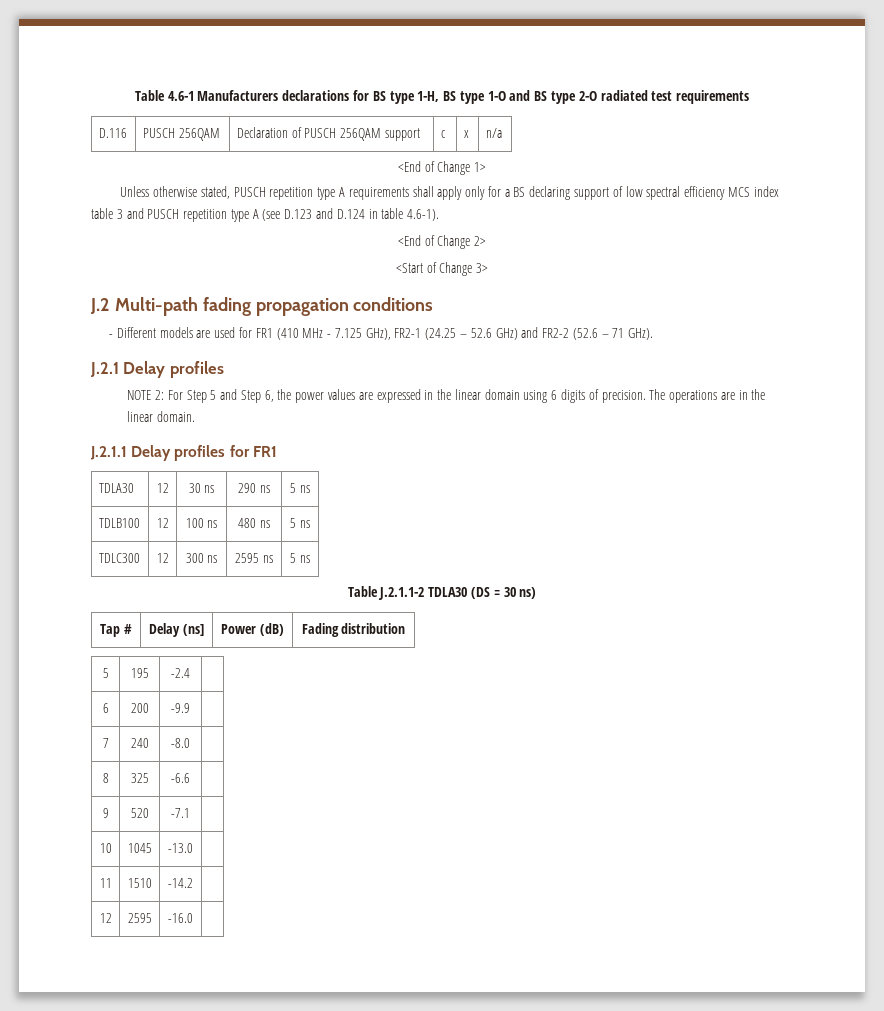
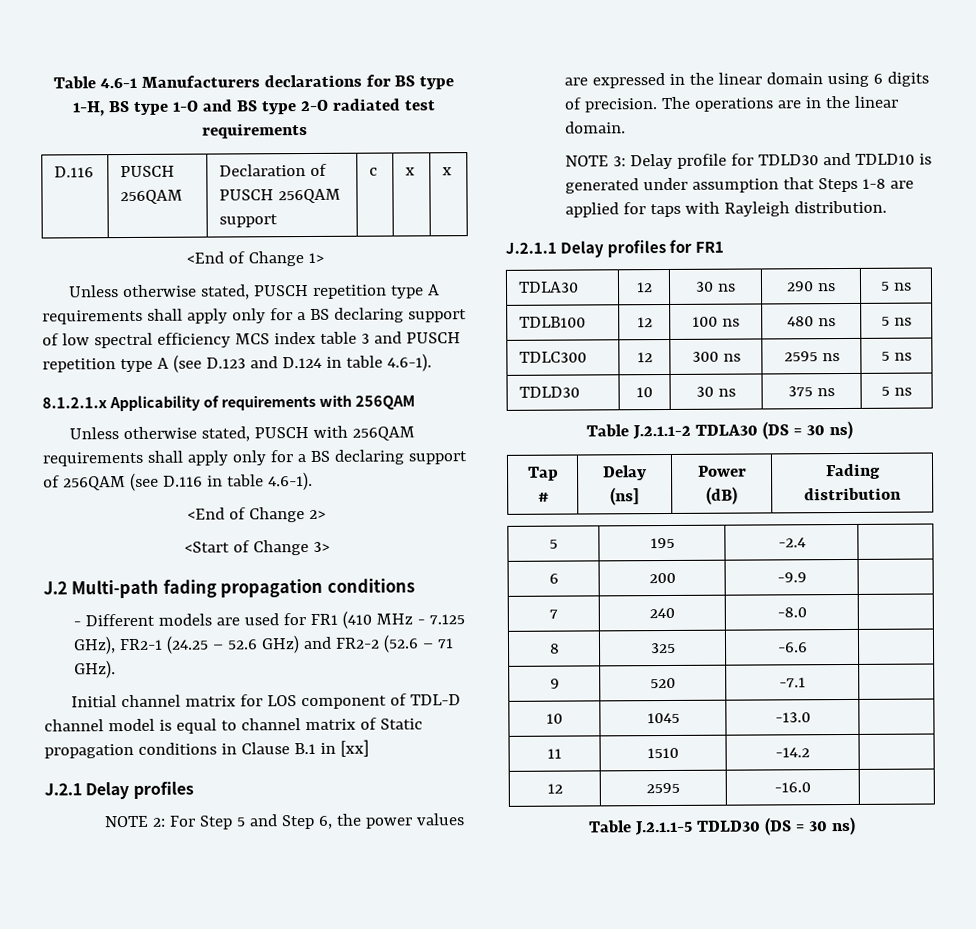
[485,128,502,138] n/a -> [442,167,453,176] x
(440, 215) none -> [42,394,415,412] [69,425,416,442] [42,449,467,467] [43,471,313,492] // 8.1.2.1.x Applicability of requirements with 256QAM // Unless otherwise stated, PUSCH with 256QAM requirements shall apply only for a BS declaring support of 256QAM (see D.116 in table 4.6-1).
(654, 334) none -> [71,693,462,710] [44,717,423,734] [44,739,369,759] // Initial channel matrix for LOS component of TDL-D channel model is equal to channel matrix of Static propagation conditions in Clause B.1 in [xx]
(195, 416) none -> [564,152,932,170] [564,177,914,194] [564,200,887,218] // NOTE 3: Delay profile for TDLD30 and TDLD10 is generated under assumption that Steps 1-8 are applied for taps with Rayleigh distribution.
(310, 559) none -> [519,386,581,398] [636,387,653,398] [696,386,736,397] [788,386,835,397] [881,386,912,396] // TDLD30 | 10 | 30 ns | 375 ns | 5 ns
(193, 918) none -> [588,816,856,836] // Table J.2.1.1-5 TDLD30 (DS = 30 ns)

